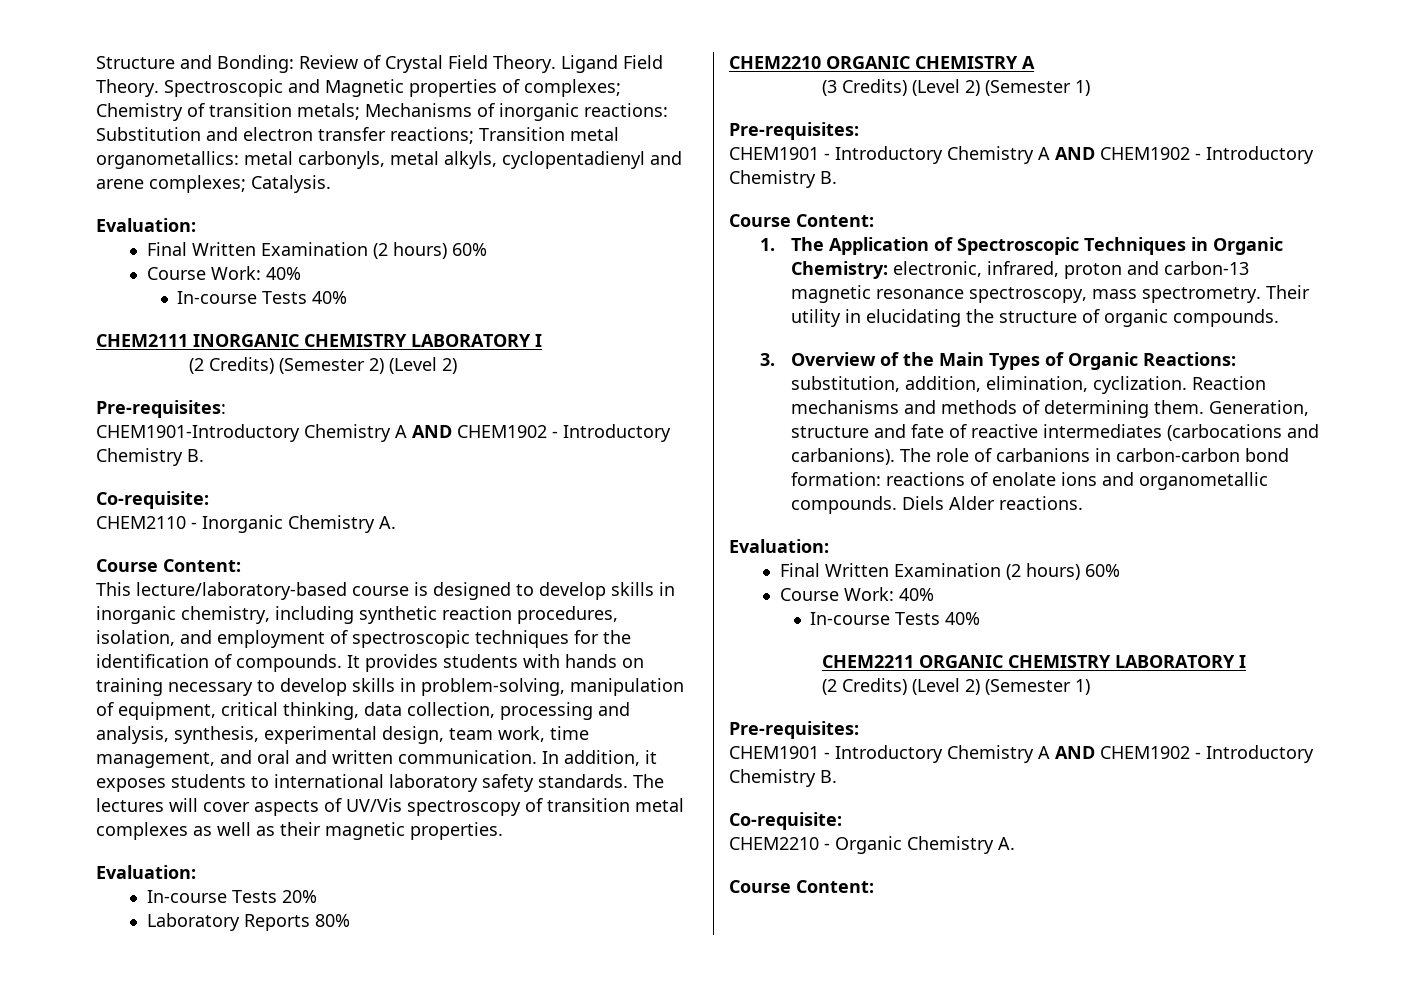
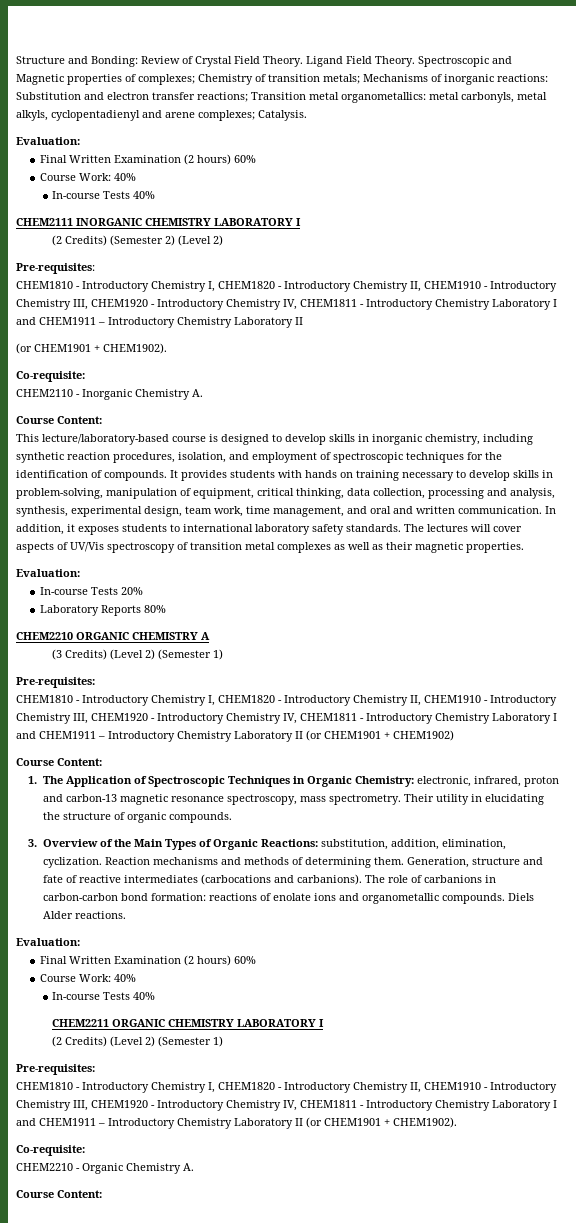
[96,424,671,442] [96,448,204,466] CHEM1901-Introductory Chemistry A AND CHEM1902 - Introductory Chemistry B. -> [16,281,557,292] [16,299,557,310] [16,317,303,328] [16,343,167,354] CHEM1810 - Introductory Chemistry I, CHEM1820 - Introductory Chemistry II, CHEM1910 - Introductory Chemistry III, CHEM1920 - Introductory Chemistry IV, CHEM1811 - Introductory Chemistry Laboratory I and CHEM1911 – Introductory Chemistry Laboratory II // (or CHEM1901 + CHEM1902).
[729,146,1314,164] [729,170,837,188] CHEM1901 - Introductory Chemistry A AND CHEM1902 - Introductory Chemistry B. -> [16,695,557,706] [16,713,557,724] [16,730,454,742] CHEM1810 - Introductory Chemistry I, CHEM1820 - Introductory Chemistry II, CHEM1910 - Introductory Chemistry III, CHEM1920 - Introductory Chemistry IV, CHEM1811 - Introductory Chemistry Laboratory I and CHEM1911 – Introductory Chemistry Laboratory II (or CHEM1901 + CHEM1902)
[729,745,1314,763] [729,769,837,787] CHEM1901 - Introductory Chemistry A AND CHEM1902 - Introductory Chemistry B. -> [16,1082,557,1093] [16,1100,557,1111] [16,1117,457,1129] CHEM1810 - Introductory Chemistry I, CHEM1820 - Introductory Chemistry II, CHEM1910 - Introductory Chemistry III, CHEM1920 - Introductory Chemistry IV, CHEM1811 - Introductory Chemistry Laboratory I and CHEM1911 – Introductory Chemistry Laboratory II (or CHEM1901 + CHEM1902).

